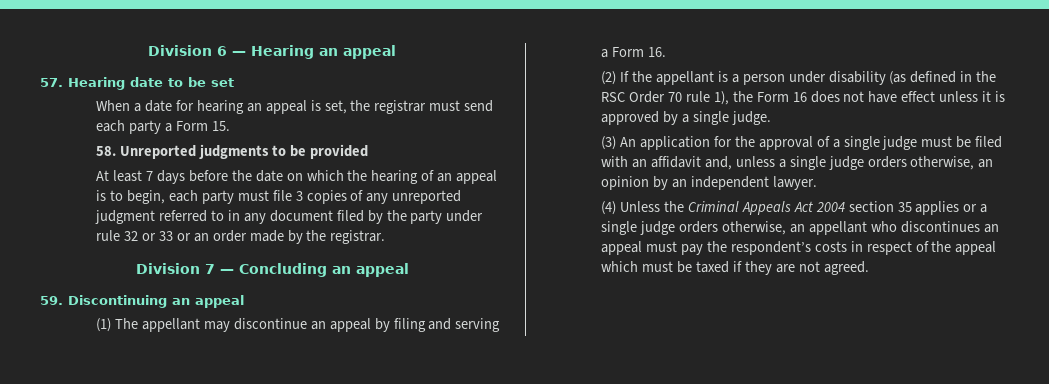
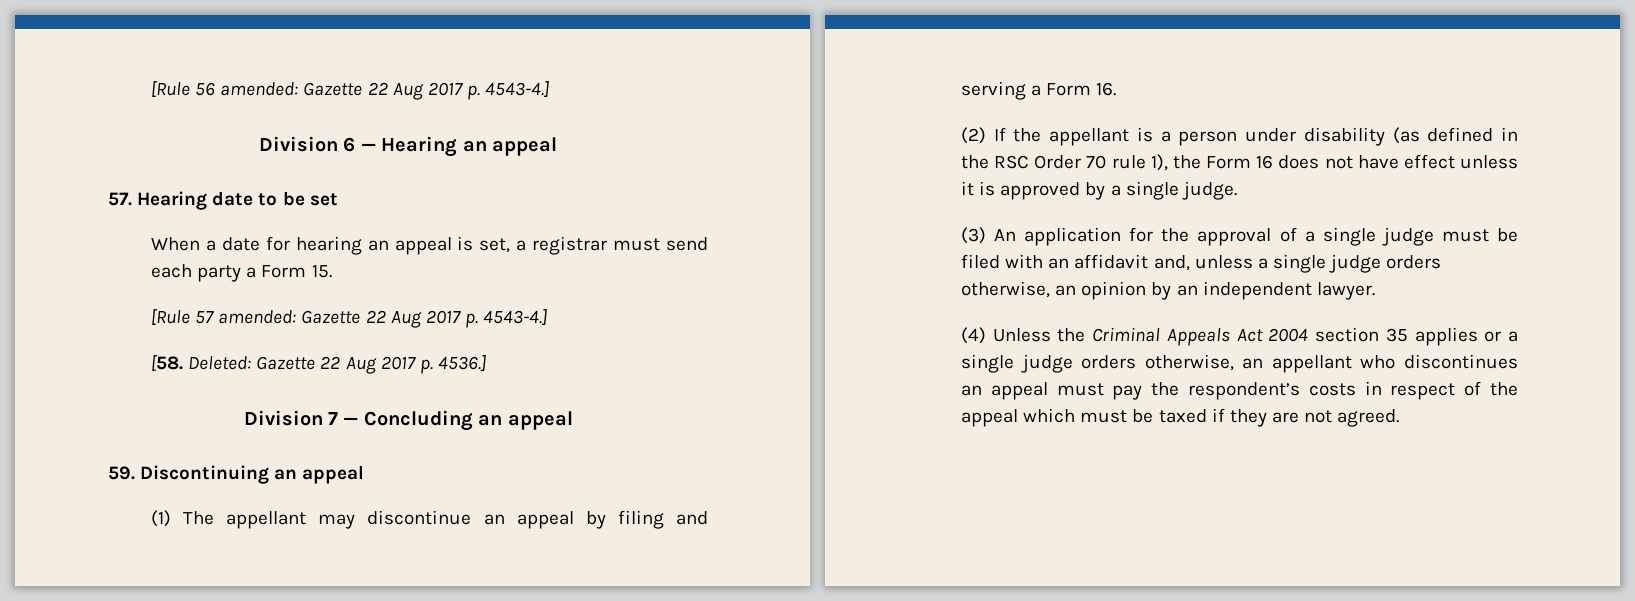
(148, 50) none -> [151,81,550,100] [Rule 56 amended: Gazette 22 Aug 2017 p. 4543-4.] //
[350,100,371,111] the -> [516,240,527,251] a
[96,144,368,159] [96,170,498,184] [96,190,462,204] [95,210,484,224] [96,230,386,244] 58. Unreported judgments to be provided // At least 7 days before the date on which the hearing of an appeal is to begin, each party must file 3 copies of any unreported judgment referred to in any document filed by the party under rule 32 or 33 or an order made by the registrar. -> [151,309,548,328] [151,355,486,374] [Rule 57 amended: Gazette 22 Aug 2017 p. 4543-4.] // [58. Deleted: Gazette 22 Aug 2017 p. 4536.]

